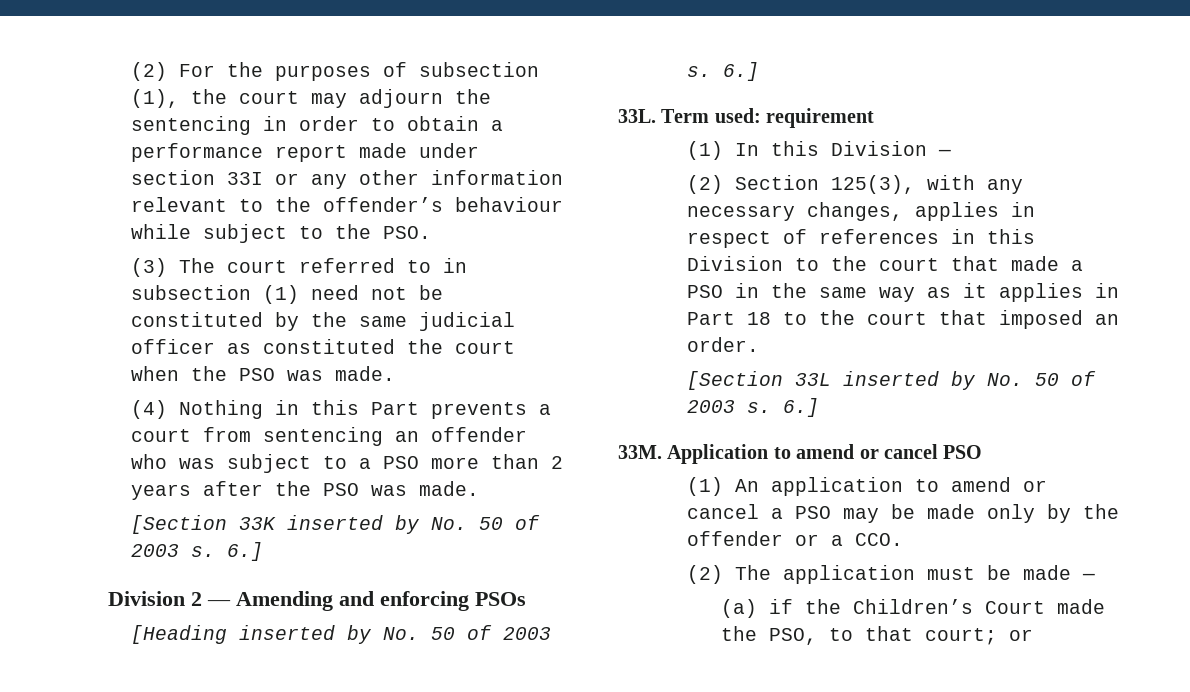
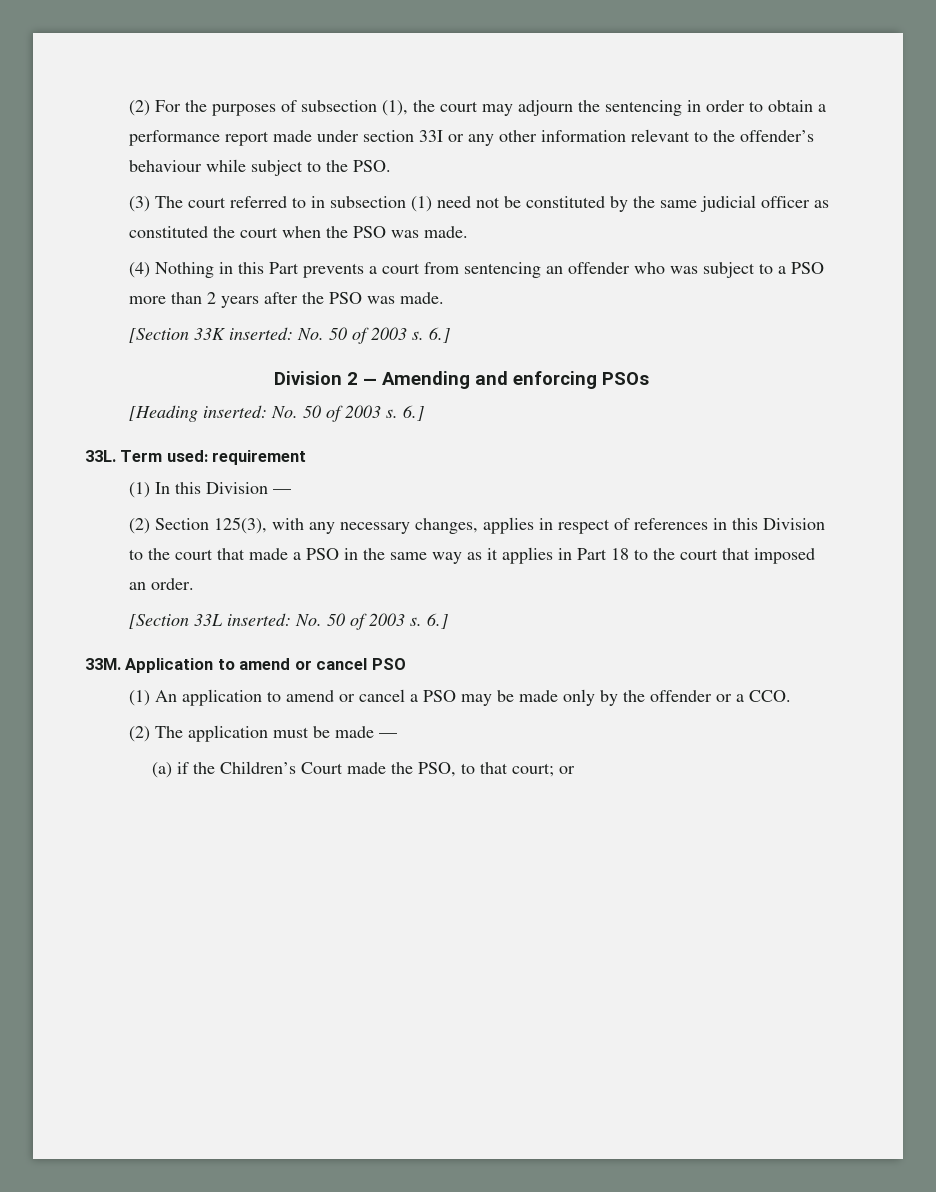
[286,515,420,534] inserted by -> [229,327,294,340] inserted:
[238,625,372,644] inserted by -> [203,405,268,418] inserted:
[842,371,976,390] inserted by -> [227,613,292,626] inserted:

